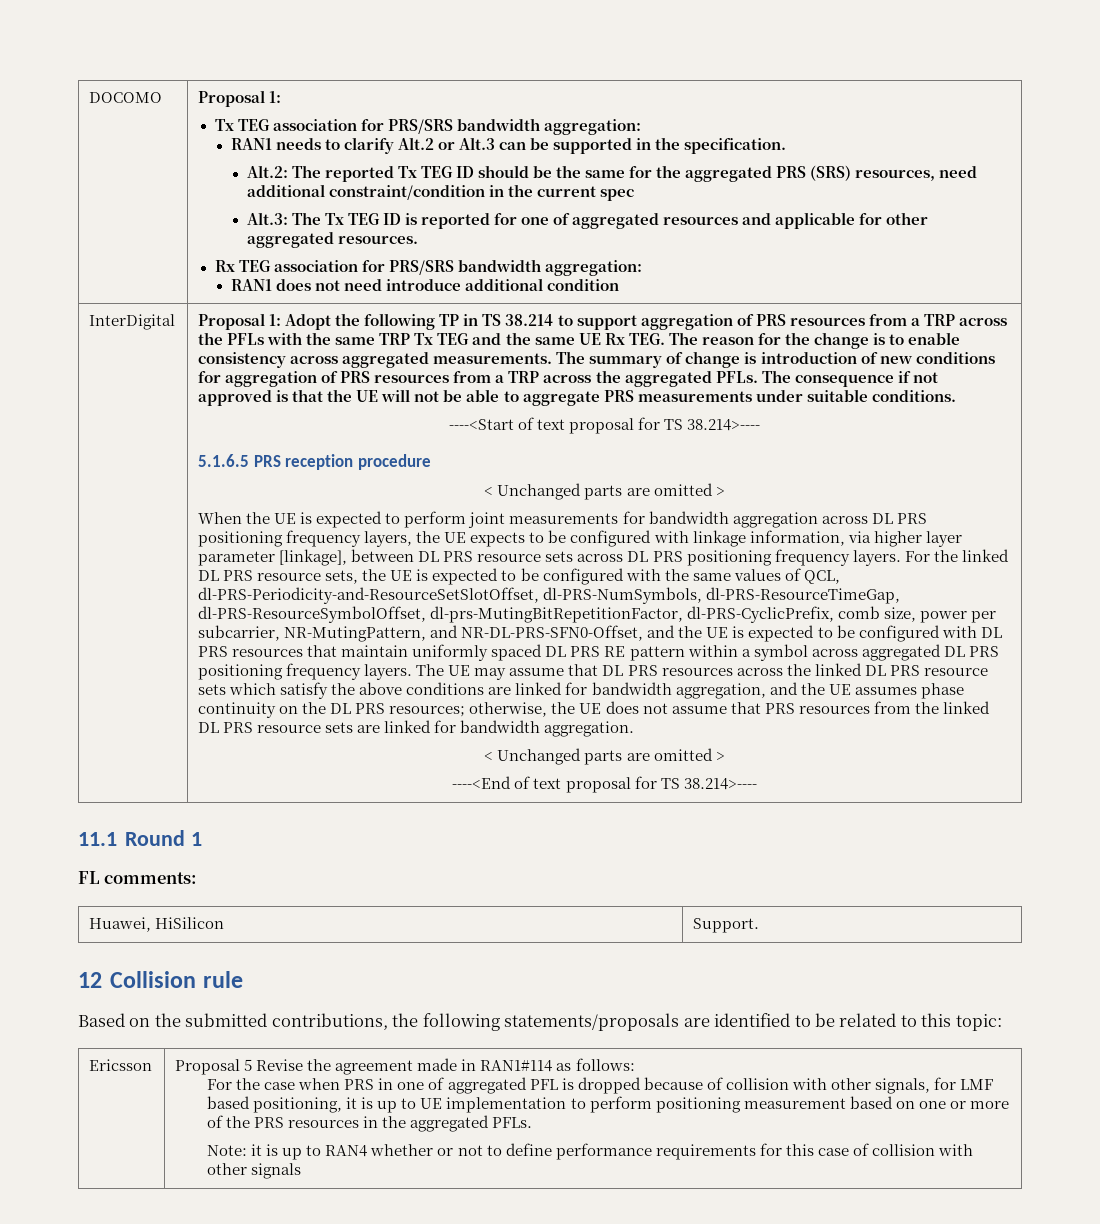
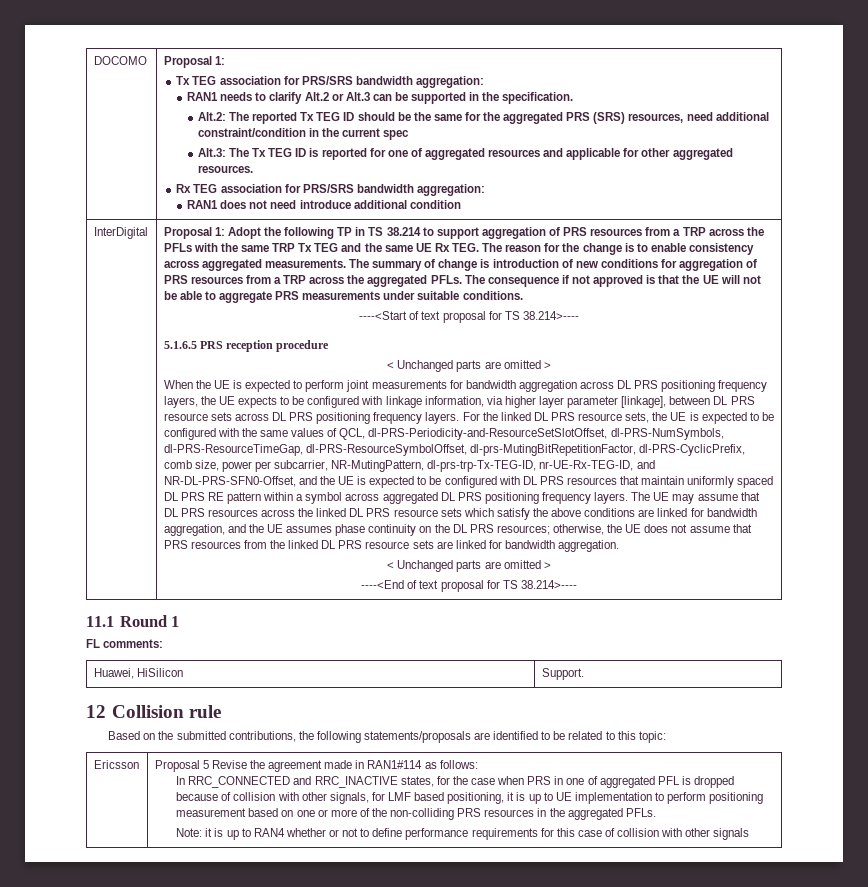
(427, 634) none -> [427,460,634,472] dl-prs-trp-Tx-TEG-ID, nr-UE-Rx-TEG-ID,
[207,1079,233,1090] For -> [176,776,450,788] In RRC_CONNECTED and RRC_INACTIVE states, for
(251, 1122) none -> [390,808,455,820] non-colliding

